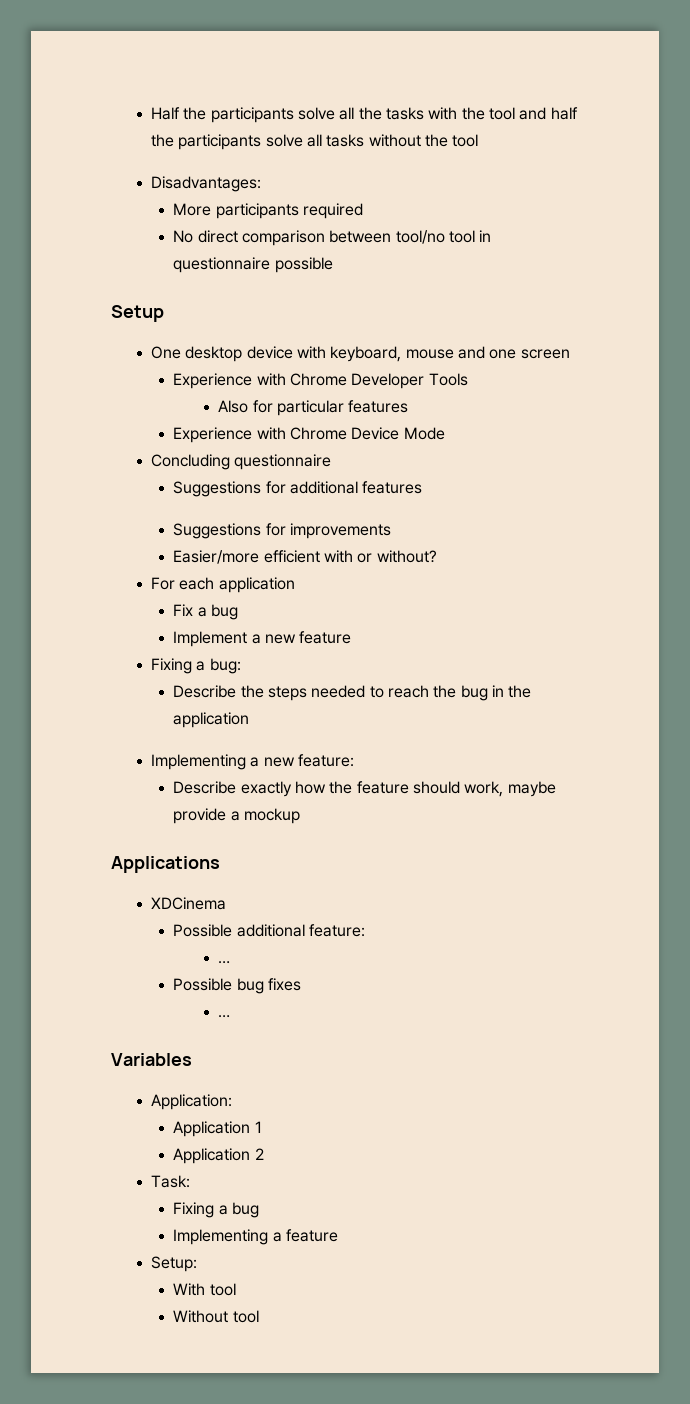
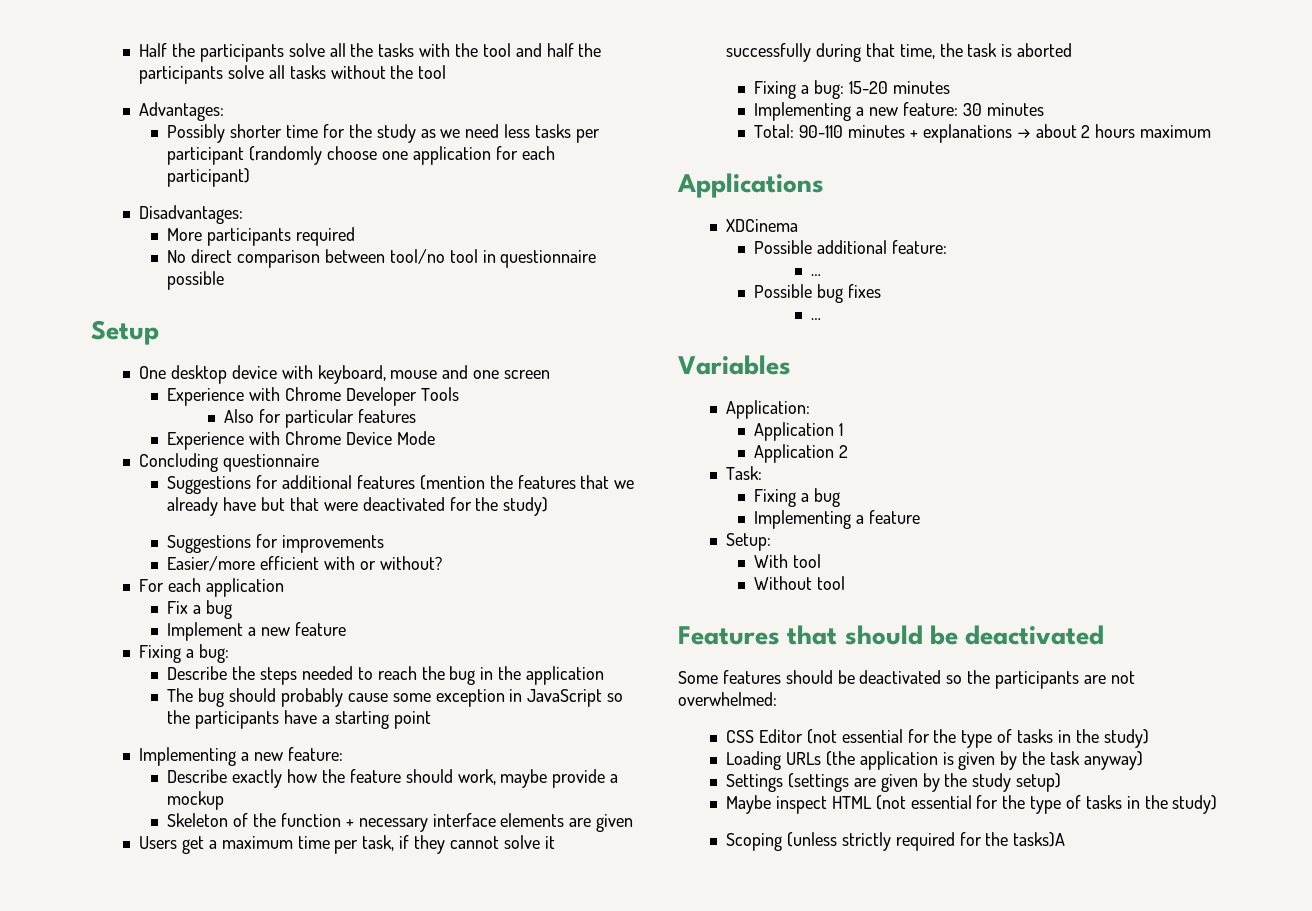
(479, 140) none -> [139,102,225,121] [167,124,600,143] [167,146,555,165] [167,168,251,187] // Advantages: // Possibly shorter time for the study as we need less tasks per participant (randomly choose one application for each participant)
(423, 487) none -> [419,475,635,490] [167,497,549,516] (mention the features that we already have but that were deactivated for the study)
(250, 720) none -> [167,688,624,707] [167,710,431,729] // The bug should probably cause some exception in JavaScript so the participants have a starting point
(301, 816) none -> [167,813,634,832] [139,835,555,854] [726,43,1073,62] [754,80,950,99] [754,102,1044,121] [754,124,1212,143] // Skeleton of the function + necessary interface elements are given // Users get a maximum time per task, if they cannot solve it successfully during that time, the task is aborted // Fixing a bug: 15-20 minutes // Implementing a new feature: 30 minutes // Total: 90-110 minutes + explanations → about 2 hours maximum
(259, 1316) none -> [678,625,1105,645] [678,670,1135,689] [678,692,777,706] [726,729,1149,748] [726,751,1143,770] [726,773,1062,792] [726,795,1218,814] [726,832,1066,851] // Features that should be deactivated // Some features should be deactivated so the participants are not overwhelmed: // CSS Editor (not essential for the type of tasks in the study) // Loading URLs (the application is given by the task anyway) // Settings (settings are given by the study setup) // Maybe inspect HTML (not essential for the type of tasks in the study) // Scoping (unless strictly required for the tasks)A

